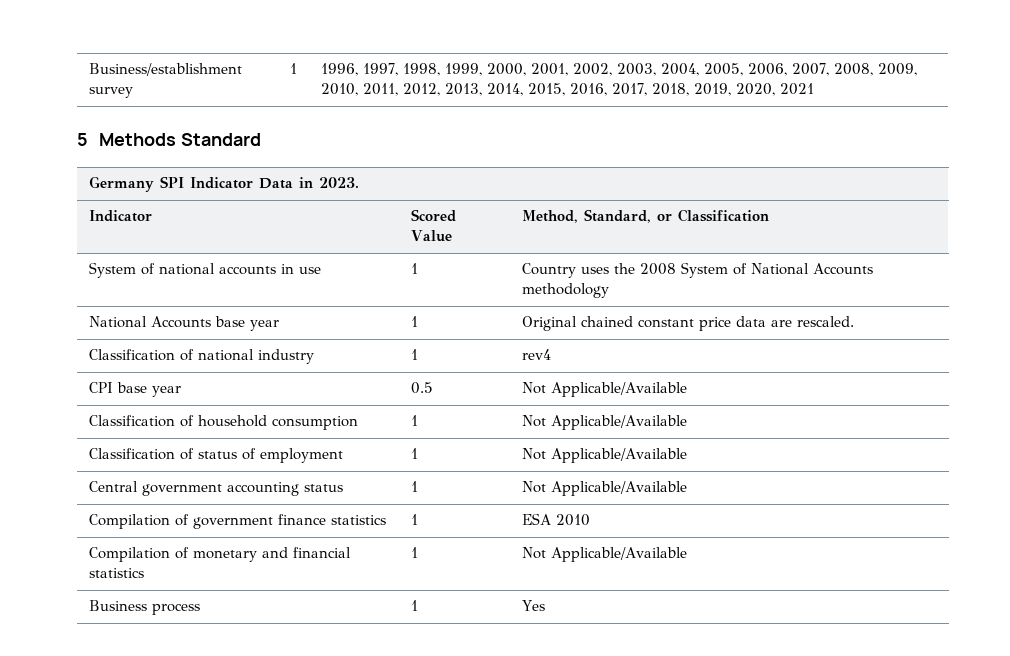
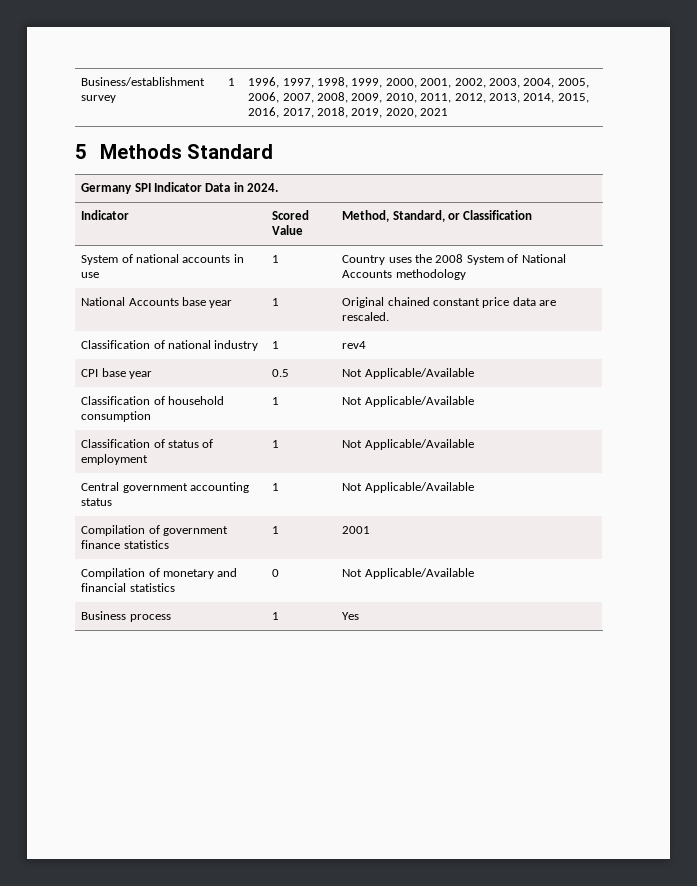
[318,177,359,188] 2023. -> [247,183,279,192] 2024.
[521,513,590,526] ESA 2010 -> [342,526,371,534] 2001
[410,547,418,558] 1 -> [272,569,280,577] 0

